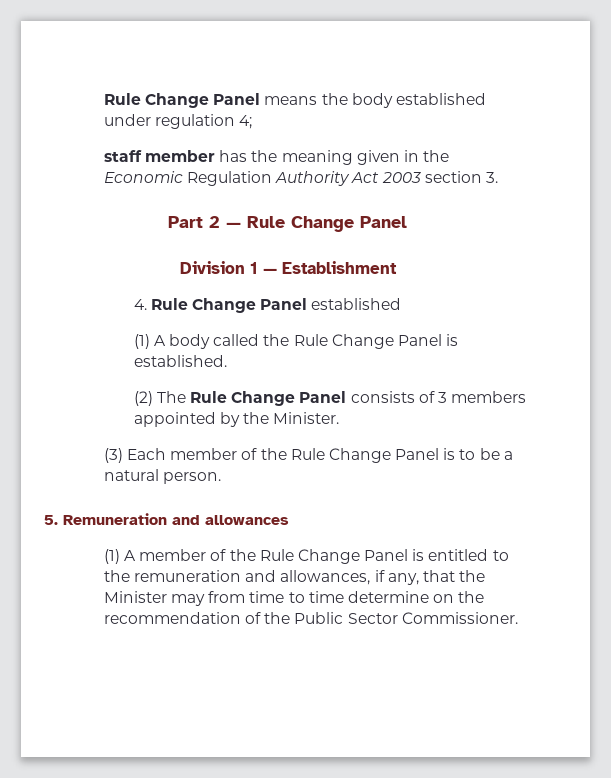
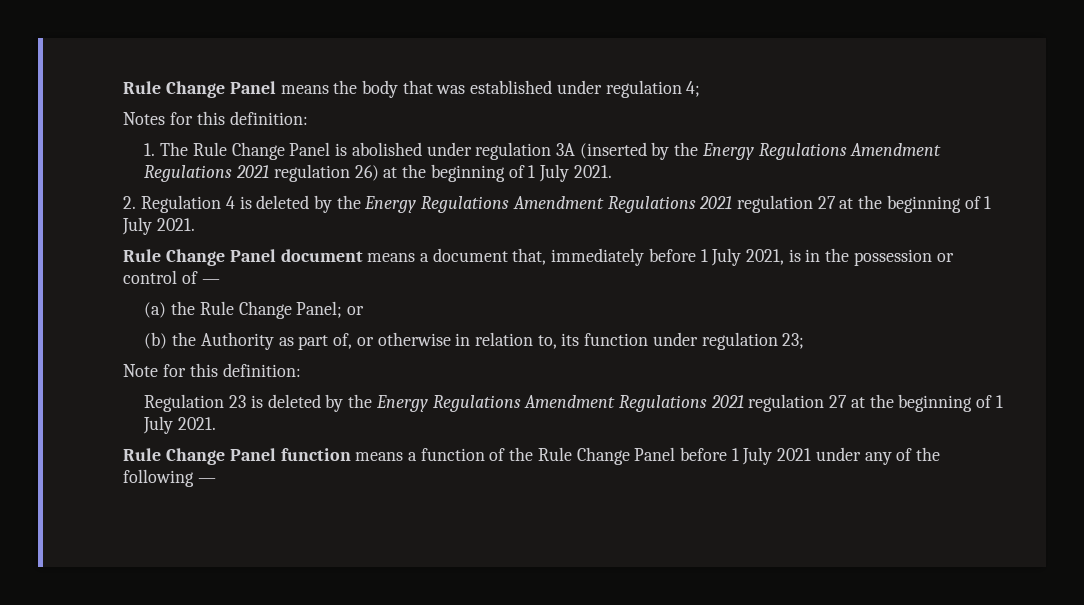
(393, 100) none -> [402,80,466,94] that was
[103,150,450,165] [103,171,498,186] [168,216,407,232] [179,261,397,274] [133,298,402,313] [133,334,459,349] [133,355,227,367] [133,391,527,406] [133,412,340,427] [103,448,513,463] [103,469,222,484] [44,513,289,525] [103,549,509,564] [103,570,486,585] [103,591,485,606] [103,612,518,624] staff member has the meaning given in the Economic Regulation Authority Act 2003 section 3. // Part 2 — Rule Change Panel // Division 1 — Establishment // 4. Rule Change Panel established // (1) A body called the Rule Change Panel is established. // (2) The Rule Change Panel consists of 3 members appointed by the Minister. // (3) Each member of the Rule Change Panel is to be a natural person. // 5. Remuneration and allowances // (1) A member of the Rule Change Panel is entitled to the remuneration and allowances, if any, that the Minister may from time to time determine on the recommendation of the Public Sector Commissioner. -> [123,111,308,125] [144,142,942,160] [144,164,612,182] [123,195,992,213] [122,217,196,235] [123,248,954,266] [123,270,220,284] [144,301,365,319] [144,332,805,350] [123,363,301,377] [144,394,1003,412] [143,416,217,434] [123,447,941,465] [123,469,217,487] Notes for this definition: // 1. The Rule Change Panel is abolished under regulation 3A (inserted by the Energy Regulations Amendment Regulations 2021 regulation 26) at the beginning of 1 July 2021. // 2. Regulation 4 is deleted by the Energy Regulations Amendment Regulations 2021 regulation 27 at the beginning of 1 July 2021. // Rule Change Panel document means a document that, immediately before 1 July 2021, is in the possession or control of — // (a) the Rule Change Panel; or // (b) the Authority as part of, or otherwise in relation to, its function under regulation 23; // Note for this definition: // Regulation 23 is deleted by the Energy Regulations Amendment Regulations 2021 regulation 27 at the beginning of 1 July 2021. // Rule Change Panel function means a function of the Rule Change Panel before 1 July 2021 under any of the following —

